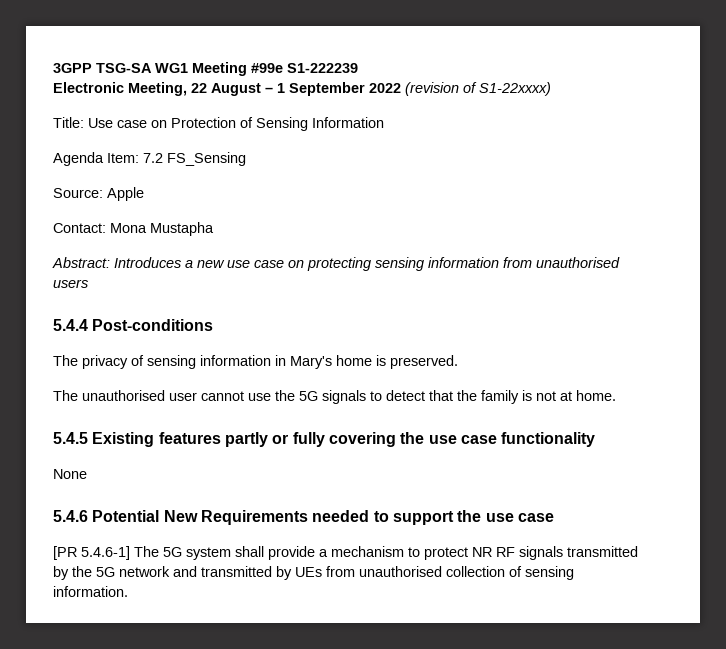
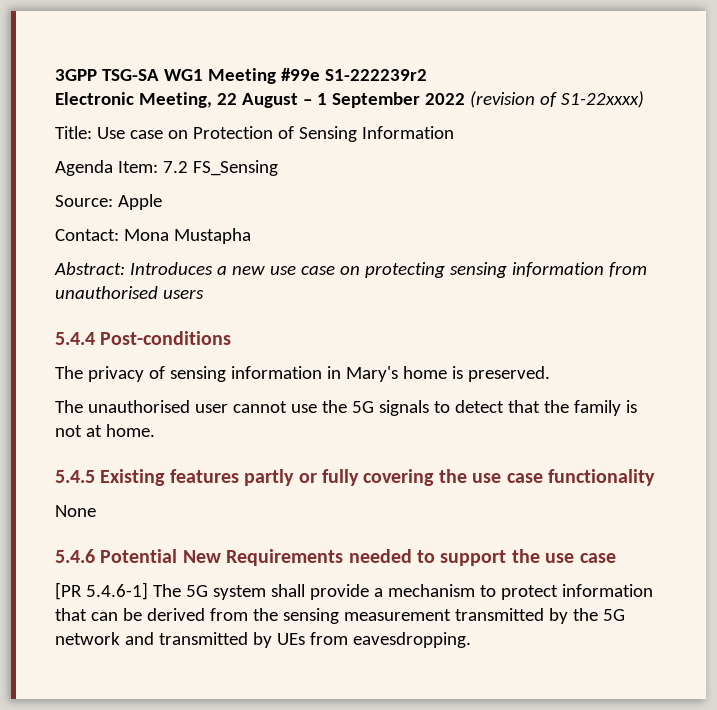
[287,63,358,73] S1-222239 -> [324,69,427,81] S1-222239r2
[472,546,563,560] NR RF signals -> [561,584,653,597] [55,608,451,624] information that can be derived from the sensing measurement
[359,566,574,580] [53,586,128,597] unauthorised collection of sensing information. -> [352,632,471,648] eavesdropping.

